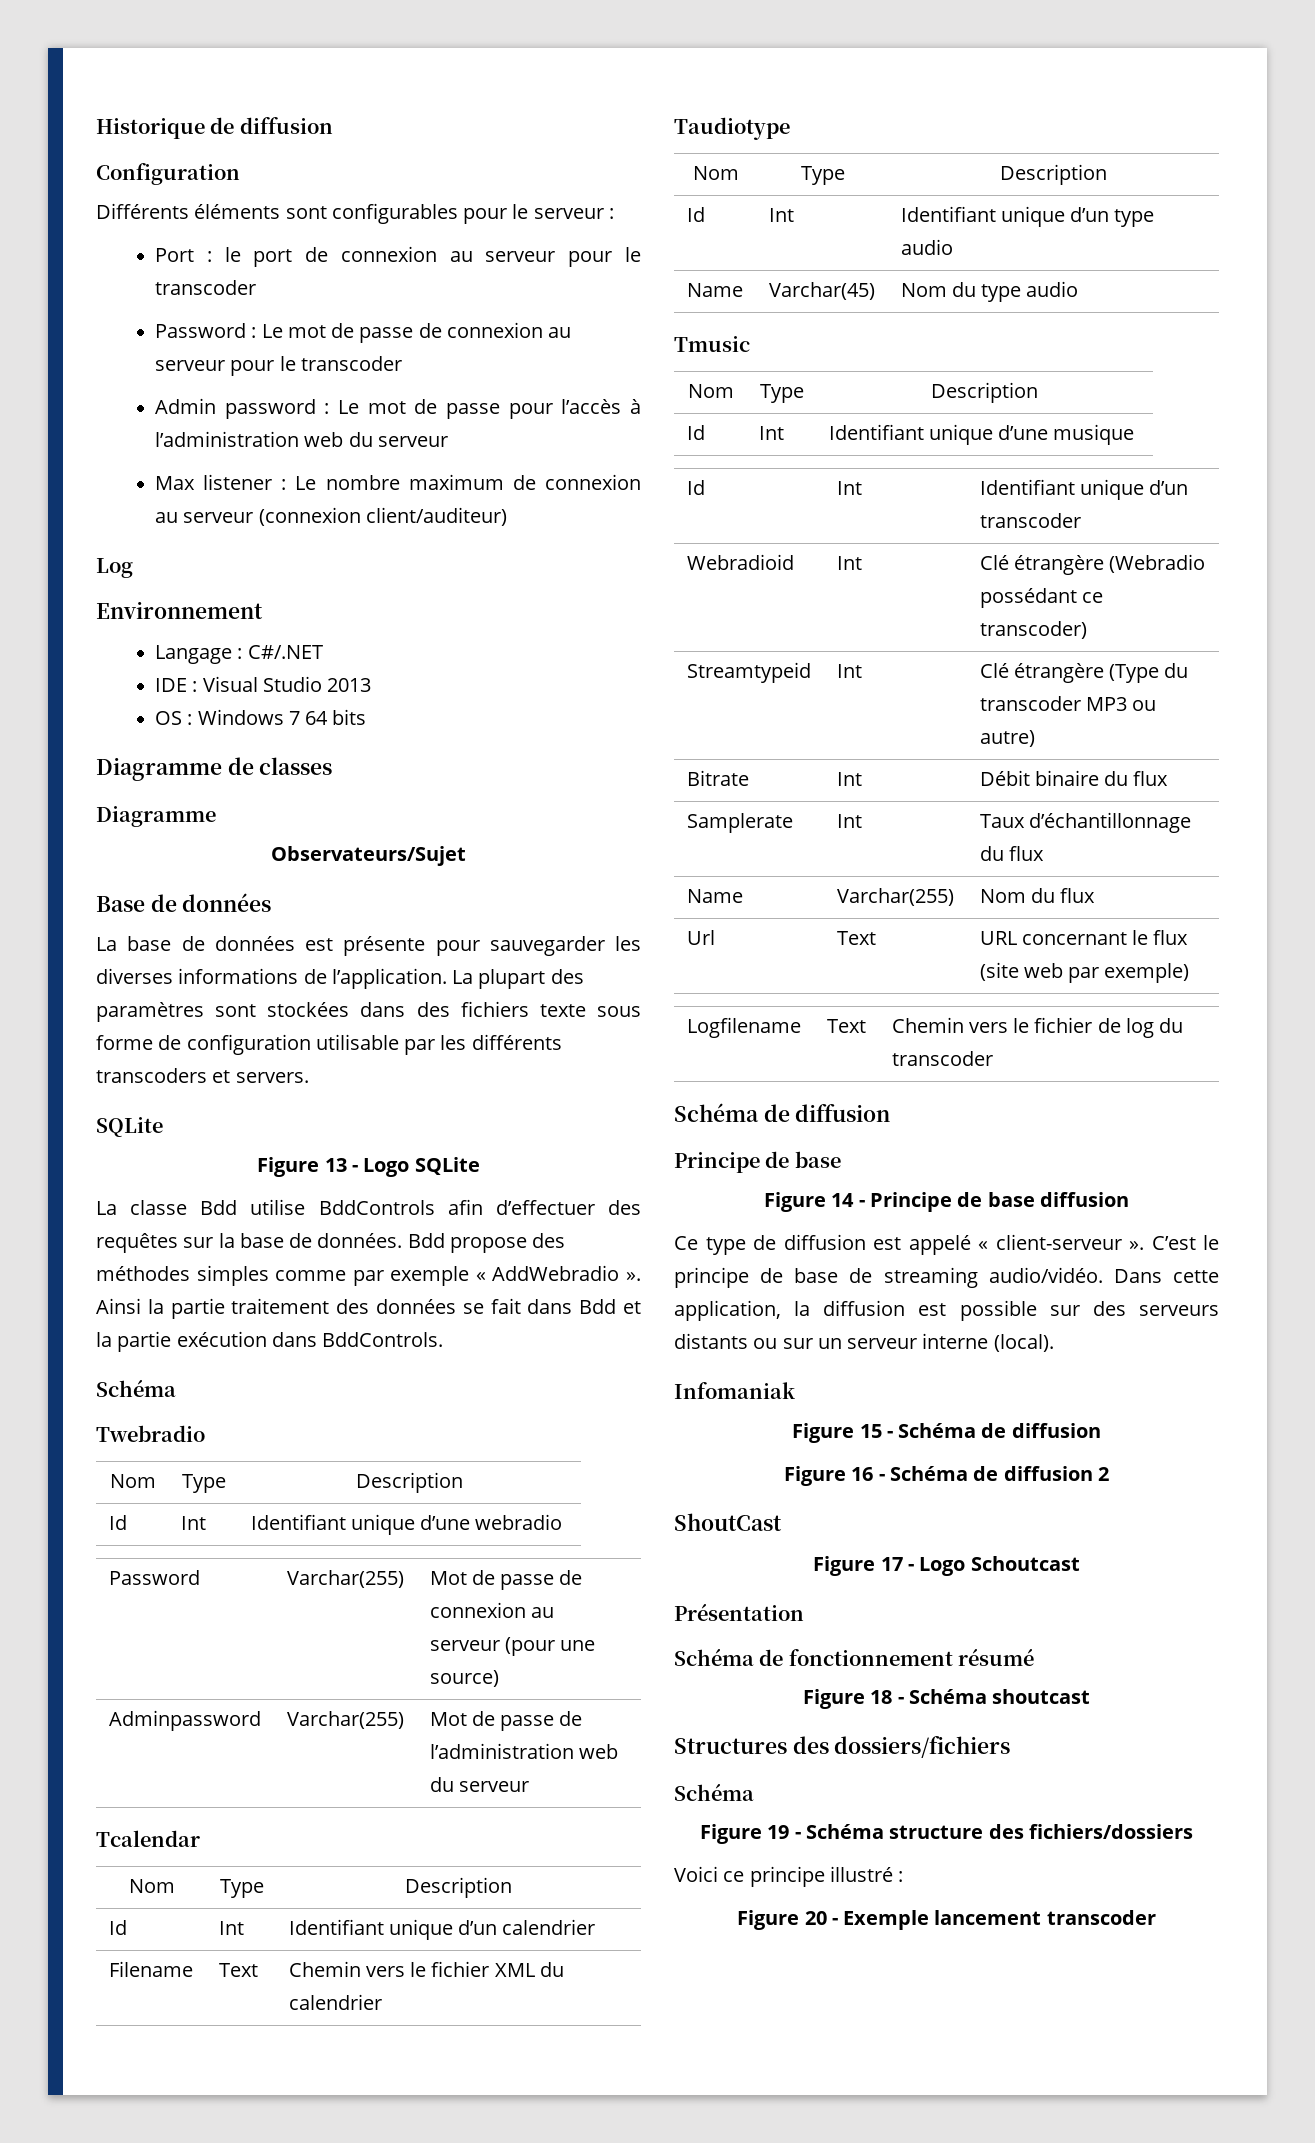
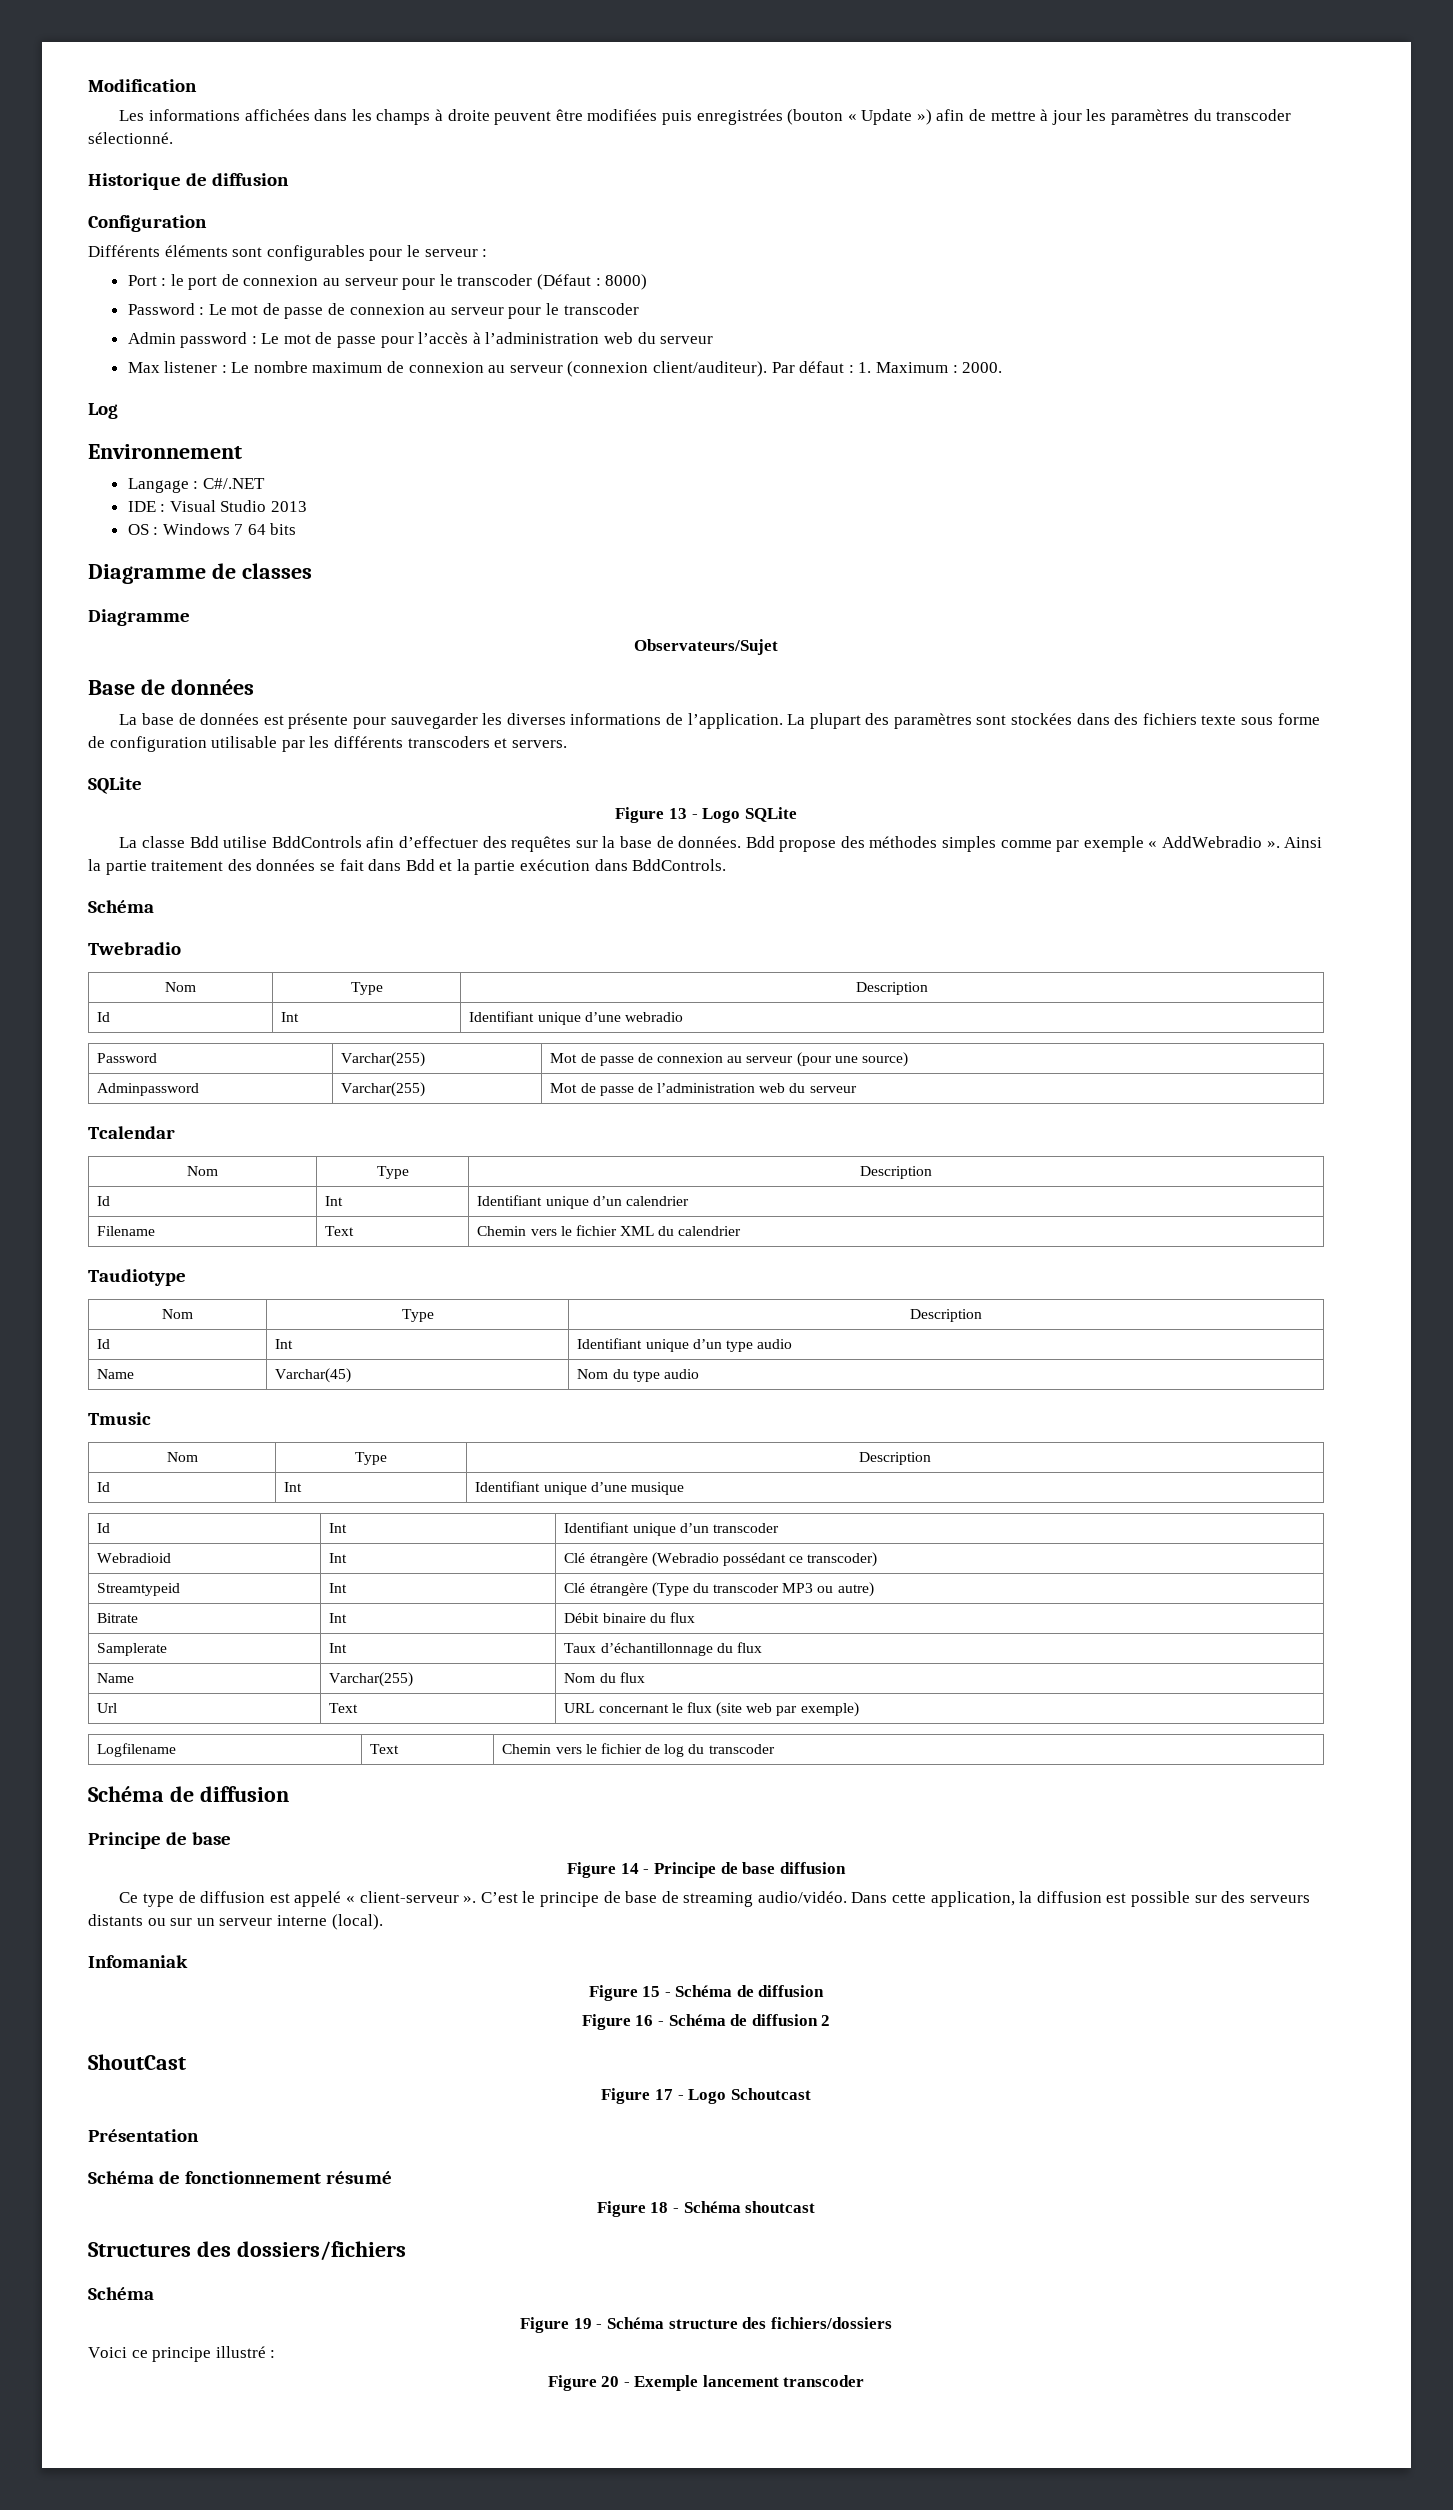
(96, 128) none -> [88,79,197,92] [119,109,1292,125] [88,132,173,144] Modification // Les informations affichées dans les champs à droite peuvent être modifiées puis enregistrées (bouton « Update ») afin de mettre à jour les paramètres du transcoder sélectionné. //
(256, 287) none -> [537,274,648,290] (Défaut : 8000)
[365,507,507,526] client/auditeur) -> [653,361,1003,377] client/auditeur). Par défaut : 1. Maximum : 2000.

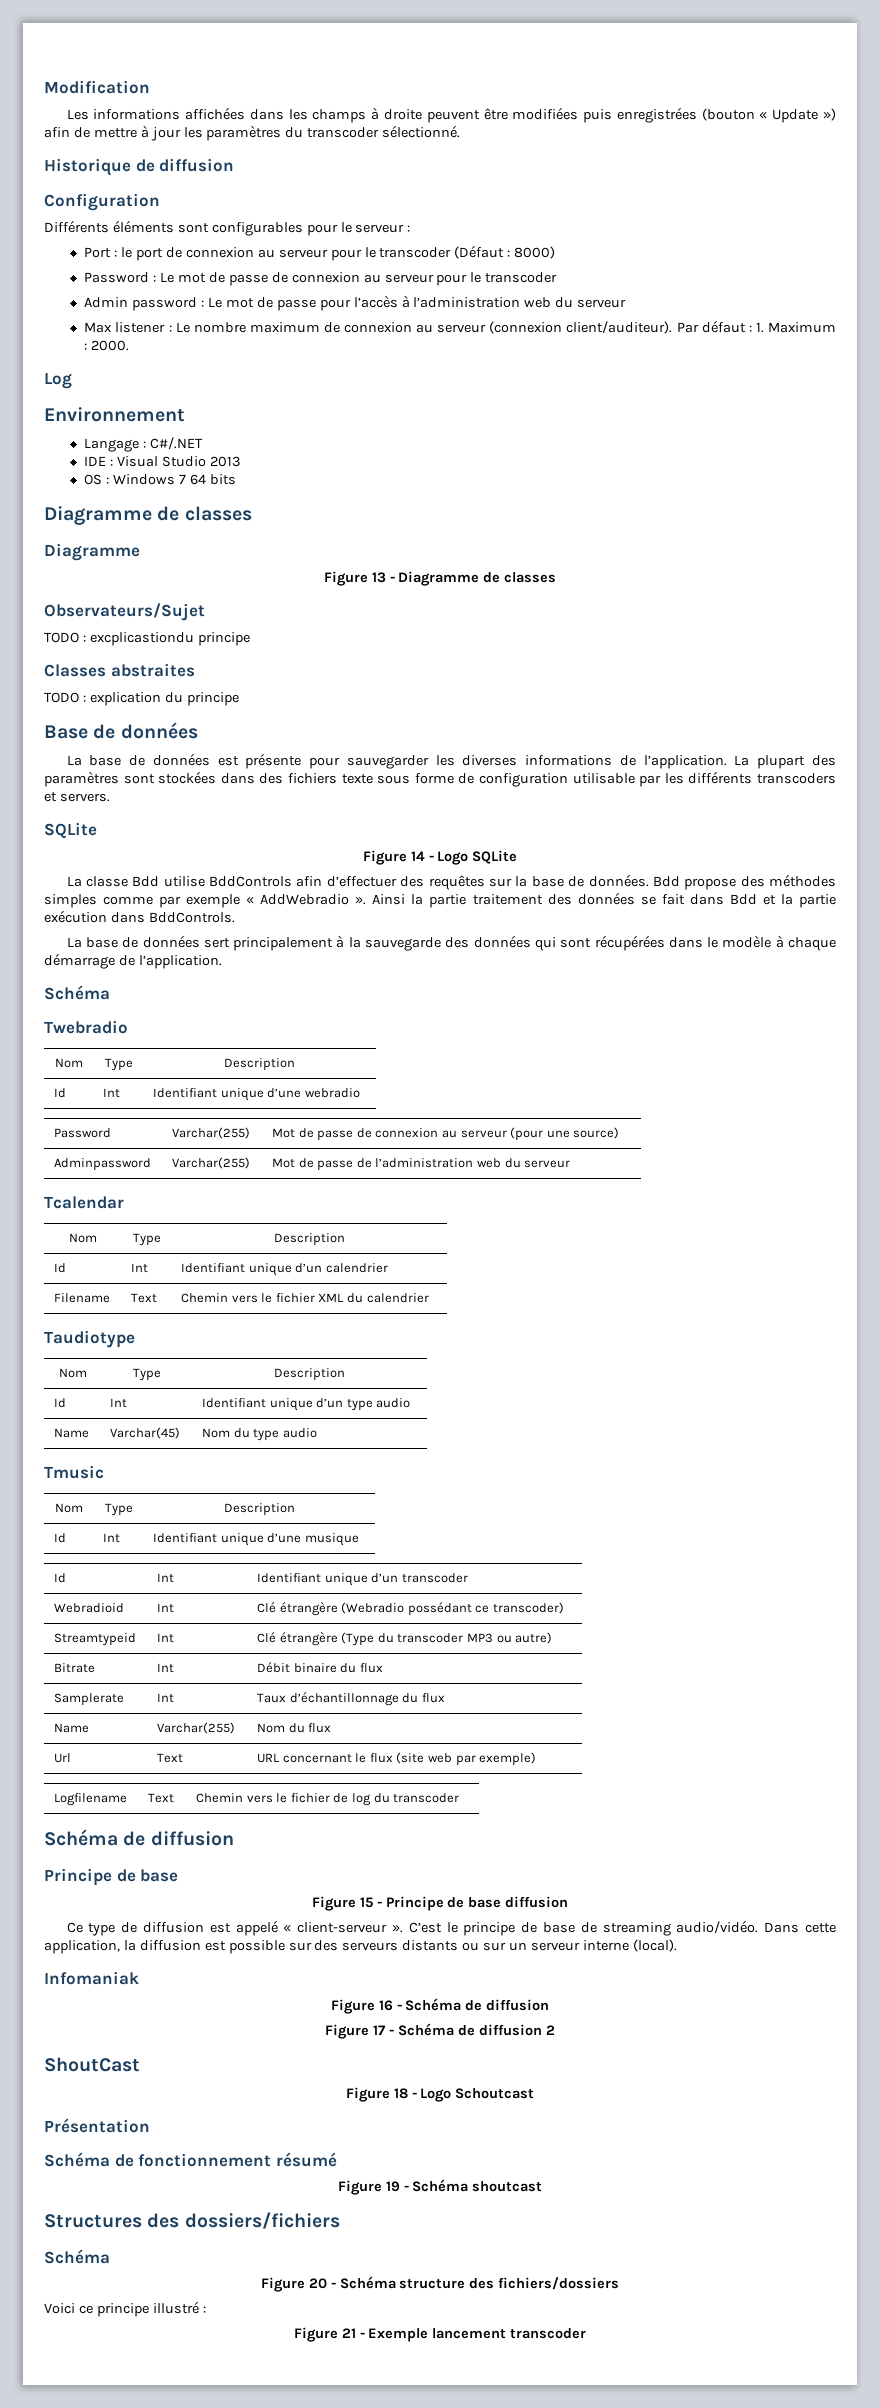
[634,639,778,655] Observateurs/Sujet -> [323,571,557,586] [44,603,205,621] [44,632,250,646] [44,663,195,677] [44,692,239,706] Figure 13 - Diagramme de classes // Observateurs/Sujet // TODO : excplicastiondu principe // Classes abstraites // TODO : explication du principe
[668,808,687,819] 13 -> [410,851,425,861] 14
(727, 865) none -> [66,935,836,951] [44,953,222,969] // La base de données sert principalement à la sauvegarde des données qui sont récupérées dans le modèle à chaque démarrage de l’application.
[620,1863,639,1874] 14 -> [359,1897,373,1908] 15
[642,1986,661,1997] 15 -> [378,2000,393,2011] 16
[635,2015,654,2026] 16 -> [373,2025,386,2035] 17
[654,2089,673,2100] 17 -> [393,2088,408,2099] 18
[650,2202,669,2213] 18 -> [385,2181,400,2192] 19
[573,2318,592,2329] 19 -> [308,2278,327,2289] 20
[601,2376,620,2387] 20 -> [341,2328,356,2338] 21

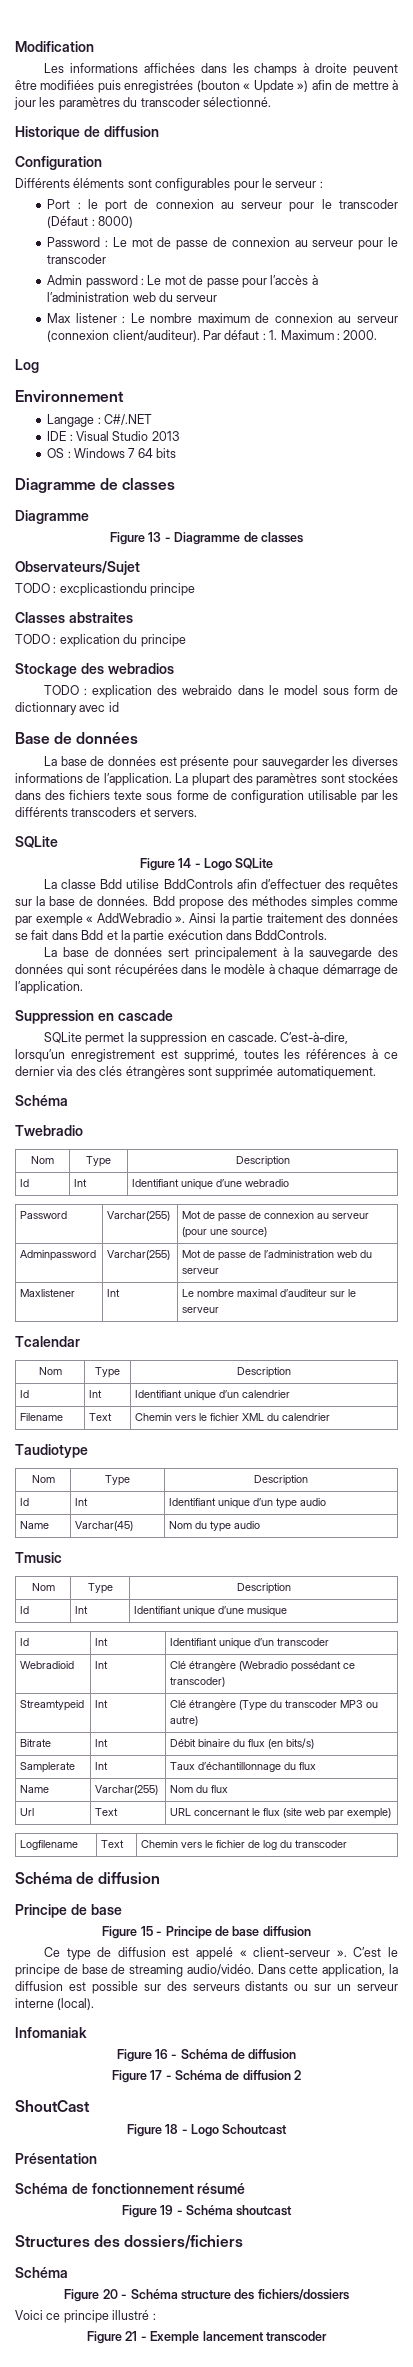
(239, 699) none -> [15,663,174,677] [44,685,398,698] [15,702,119,715] // Stockage des webradios // TODO : explication des webraido dans le model sous form de dictionnary avec id
(222, 962) none -> [15,1010,173,1024] [44,1032,349,1045] [15,1049,398,1062] [15,1066,376,1079] // Suppression en cascade // SQLite permet la suppression en cascade. C’est-à-dire, lorsqu’un enregistrement est supprimé, toutes les références à ce dernier via des clés étrangères sont supprimée automatiquement.
(571, 1164) none -> [20,1289,76,1297] [107,1289,121,1297] [182,1289,357,1297] [182,1307,220,1313] // Maxlistener | Int | Le nombre maximal d’auditeur sur le serveur
(383, 1668) none -> [268,1738,315,1749] (en bits/s)

